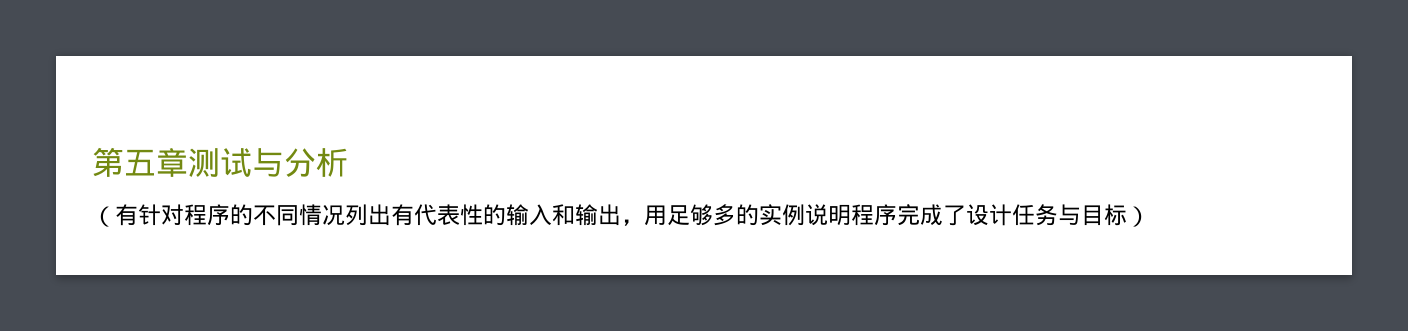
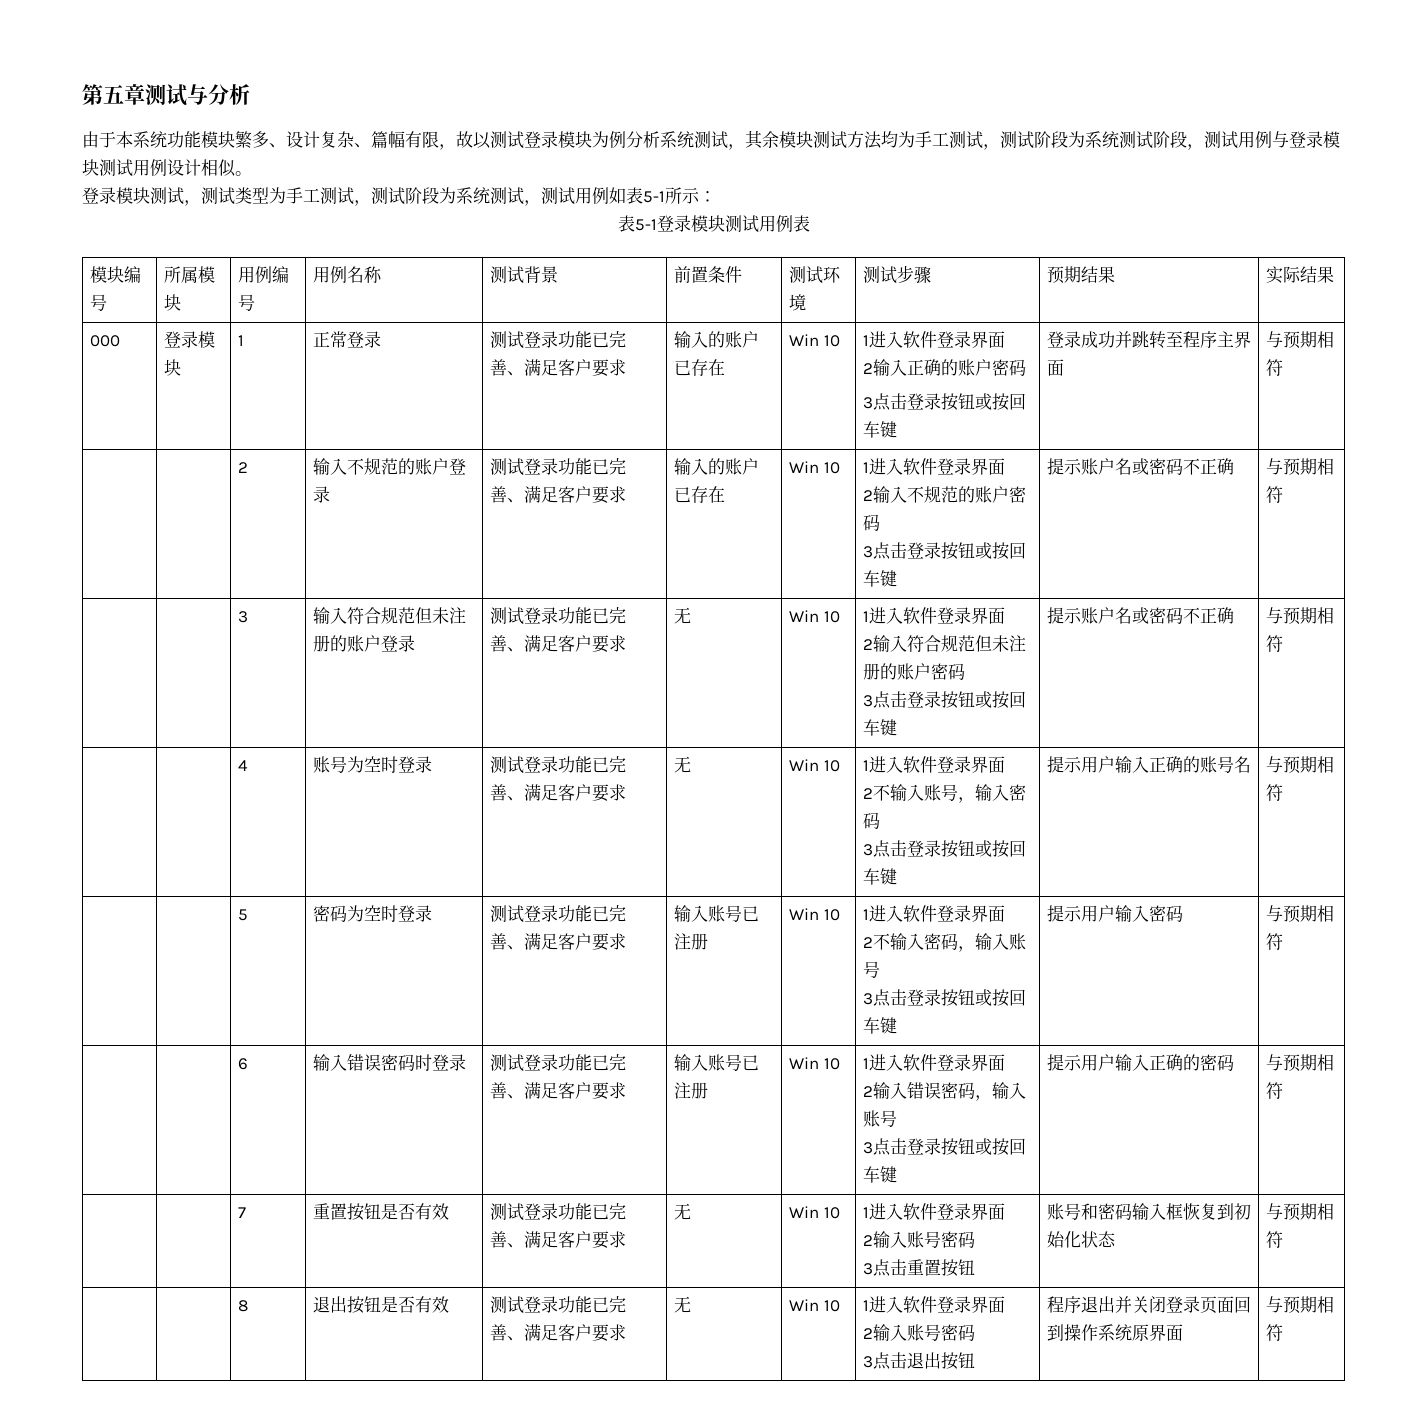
[92,204,1150,227] （有针对程序的不同情况列出有代表性的输入和输出，用足够多的实例说明程序完成了设计任务与目标） -> [82,130,1340,150] [82,159,252,177] [82,187,716,206] [617,215,810,233] [89,266,141,283] [89,294,107,311] [163,266,215,283] [163,294,181,311] [237,266,289,283] [237,294,255,311] [312,266,382,283] [489,266,558,284] [673,266,742,283] [788,266,841,284] [788,294,806,311] [862,265,931,284] [1046,266,1115,284] [1265,266,1334,284] [89,335,120,347] [163,331,215,348] [163,359,181,376] [237,335,244,346] [312,331,381,348] [489,331,626,349] [489,359,626,377] [673,331,759,348] [673,359,725,376] [788,334,840,347] [862,331,1005,348] [862,359,1026,376] [862,393,1026,411] [862,421,897,438] [1046,331,1251,349] [1046,359,1064,376] [1265,331,1334,349] [1265,359,1283,376] [237,462,248,473] [312,458,466,475] [312,486,330,503] [489,458,626,476] [489,486,626,504] [673,458,759,475] [673,486,725,503] [788,461,840,474] [862,458,1005,475] [862,486,1026,503] [862,514,880,531] [862,542,1026,560] [862,570,897,587] [1046,458,1234,475] [1265,458,1334,476] [1265,486,1283,503] [237,611,248,623] [312,607,466,624] [312,635,415,652] [489,607,626,625] [489,635,626,653] [673,607,691,624] [788,610,840,623] [862,607,1005,624] [862,635,1026,652] [862,663,965,680] [862,691,1026,709] [862,719,897,736] [1046,607,1234,624] [1265,607,1334,625] [1265,635,1283,652] [237,760,248,771] [312,756,432,773] [489,756,626,774] [489,784,626,802] [673,756,691,773] [788,759,840,772] [862,756,1005,773] [862,784,1026,803] [862,812,880,829] [862,840,1026,858] [862,868,897,885] [1046,756,1251,773] [1265,756,1334,774] [1265,784,1283,801] [237,909,248,921] [312,905,432,922] [489,905,626,923] [489,933,626,951] [673,905,759,922] [673,933,708,950] [788,908,840,921] [862,905,1005,922] [862,933,1026,952] [862,961,880,978] [862,989,1026,1007] [862,1017,897,1034] [1046,905,1183,922] [1265,905,1334,923] [1265,933,1283,950] [237,1058,248,1070] [312,1054,466,1071] [489,1054,626,1072] [489,1082,626,1100] [673,1054,759,1071] [673,1082,708,1099] [788,1057,840,1070] [862,1054,1005,1071] [862,1082,1026,1101] [862,1110,897,1127] [862,1138,1026,1156] [862,1166,897,1183] [1046,1054,1234,1071] [1265,1054,1334,1072] [1265,1082,1283,1099] [237,1207,246,1218] [312,1203,449,1221] [489,1203,626,1221] [489,1231,626,1249] [673,1203,691,1220] [788,1206,840,1219] [862,1203,1005,1220] [862,1231,975,1248] [862,1259,975,1277] [1046,1203,1251,1220] [1046,1231,1116,1248] [1265,1203,1334,1221] [1265,1231,1283,1248] [237,1300,248,1312] [312,1296,449,1314] [489,1296,626,1314] [489,1324,626,1342] [673,1296,691,1313] [788,1299,840,1312] [862,1296,1005,1313] [862,1324,975,1341] [862,1352,975,1370] [1046,1296,1251,1314] [1046,1324,1183,1341] [1265,1296,1334,1314] [1265,1324,1283,1341] 由于本系统功能模块繁多、设计复杂、篇幅有限，故以测试登录模块为例分析系统测试，其余模块测试方法均为手工测试，测试阶段为系统测试阶段，测试用例与登录模块测试用例设计相似。 // 登录模块测试，测试类型为手工测试，测试阶段为系统测试，测试用例如表5-1所示： // 表5-1登录模块测试用例表 // 模块编号 | 所属模块 | 用例编号 | 用例名称 | 测试背景 | 前置条件 | 测试环境 | 测试步骤 | 预期结果 | 实际结果 // 000 | 登录模块 | 1 | 正常登录 | 测试登录功能已完善、满足客户要求 | 输入的账户已存在 | Win 10 | 1进入软件登录界面 // 2输入正确的账户密码 // 3点击登录按钮或按回车键 | 登录成功并跳转至程序主界面 | 与预期相符 // | | 2 | 输入不规范的账户登录 | 测试登录功能已完善、满足客户要求 | 输入的账户已存在 | Win 10 | 1进入软件登录界面 // 2输入不规范的账户密码 // 3点击登录按钮或按回车键 | 提示账户名或密码不正确 | 与预期相符 // | | 3 | 输入符合规范但未注册的账户登录 | 测试登录功能已完善、满足客户要求 | 无 | Win 10 | 1进入软件登录界面 // 2输入符合规范但未注册的账户密码 // 3点击登录按钮或按回车键 | 提示账户名或密码不正确 | 与预期相符 // | | 4 | 账号为空时登录 | 测试登录功能已完善、满足客户要求 | 无 | Win 10 | 1进入软件登录界面 // 2不输入账号，输入密码 // 3点击登录按钮或按回车键 | 提示用户输入正确的账号名 | 与预期相符 // | | 5 | 密码为空时登录 | 测试登录功能已完善、满足客户要求 | 输入账号已注册 | Win 10 | 1进入软件登录界面 // 2不输入密码，输入账号 // 3点击登录按钮或按回车键 | 提示用户输入密码 | 与预期相符 // | | 6 | 输入错误密码时登录 | 测试登录功能已完善、满足客户要求 | 输入账号已注册 | Win 10 | 1进入软件登录界面 // 2输入错误密码，输入账号 // 3点击登录按钮或按回车键 | 提示用户输入正确的密码 | 与预期相符 // | | 7 | 重置按钮是否有效 | 测试登录功能已完善、满足客户要求 | 无 | Win 10 | 1进入软件登录界面 // 2输入账号密码 // 3点击重置按钮 | 账号和密码输入框恢复到初始化状态 | 与预期相符 // | | 8 | 退出按钮是否有效 | 测试登录功能已完善、满足客户要求 | 无 | Win 10 | 1进入软件登录界面 // 2输入账号密码 // 3点击退出按钮 | 程序退出并关闭登录页面回到操作系统原界面 | 与预期相符

